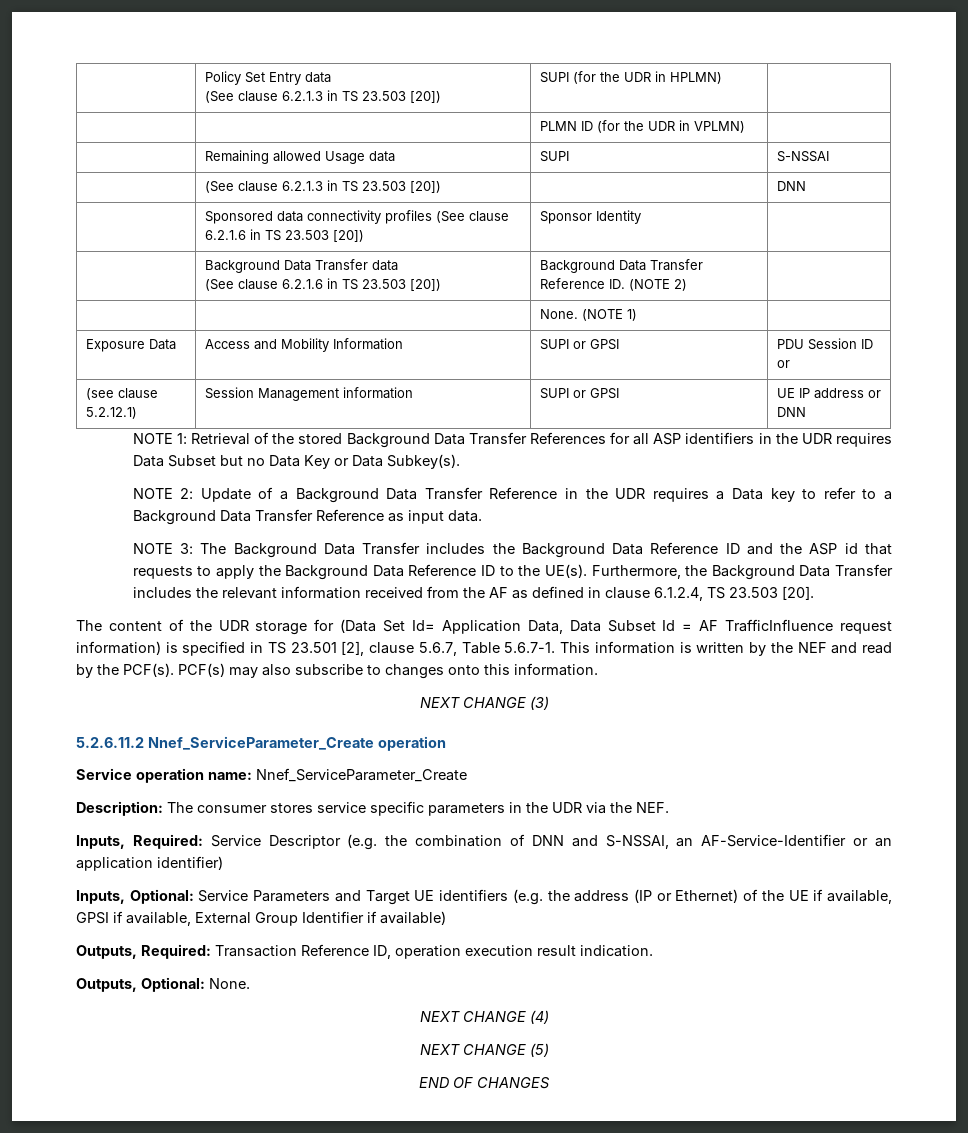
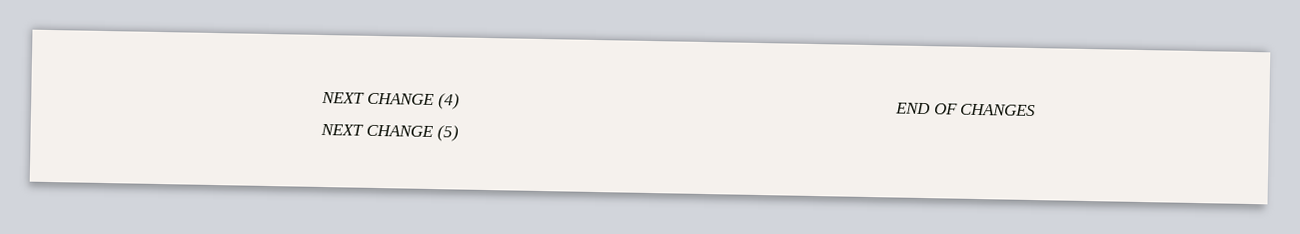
[204,71,331,85] [204,90,441,103] [539,71,722,84] [539,120,745,133] [204,150,395,164] [539,151,569,162] [776,151,829,162] [204,180,441,193] [776,181,806,191] [204,210,509,224] [204,229,364,242] [539,210,641,224] [204,259,398,273] [204,278,441,291] [539,259,703,273] [539,278,687,291] [539,309,637,321] [85,339,176,352] [204,338,403,352] [539,339,619,350] [776,338,873,350] [776,360,790,368] [85,388,158,400] [85,407,137,419] [204,387,413,401] [539,388,619,399] [776,388,881,399] [776,407,806,417] [132,432,892,448] [132,454,460,469] [132,487,893,503] [132,509,482,525] [132,542,892,558] [132,564,893,580] [132,586,814,601] [76,619,893,635] [76,641,892,656] [76,663,598,679] [419,696,549,710] [76,736,446,751] [76,768,467,783] [76,801,669,816] [76,834,892,850] [76,856,223,871] [76,889,892,905] [76,911,446,926] [76,944,653,959] [76,977,250,992] | Policy Set Entry data // (See clause 6.2.1.3 in TS 23.503 [20]) | SUPI (for the UDR in HPLMN) | // | | PLMN ID (for the UDR in VPLMN) | // | Remaining allowed Usage data | SUPI | S-NSSAI // | (See clause 6.2.1.3 in TS 23.503 [20]) | | DNN // | Sponsored data connectivity profiles (See clause 6.2.1.6 in TS 23.503 [20]) | Sponsor Identity | // | Background Data Transfer data // (See clause 6.2.1.6 in TS 23.503 [20]) | Background Data Transfer Reference ID. (NOTE 2) | // | | None. (NOTE 1) | // Exposure Data | Access and Mobility Information | SUPI or GPSI | PDU Session ID or // (see clause 5.2.12.1) | Session Management information | SUPI or GPSI | UE IP address or DNN // NOTE 1: Retrieval of the stored Background Data Transfer References for all ASP identifiers in the UDR requires Data Subset but no Data Key or Data Subkey(s). // NOTE 2: Update of a Background Data Transfer Reference in the UDR requires a Data key to refer to a Background Data Transfer Reference as input data. // NOTE 3: The Background Data Transfer includes the Background Data Reference ID and the ASP id that requests to apply the Background Data Reference ID to the UE(s). Furthermore, the Background Data Transfer includes the relevant information received from the AF as defined in clause 6.1.2.4, TS 23.503 [20]. // The content of the UDR storage for (Data Set Id= Application Data, Data Subset Id = AF TrafficInfluence request information) is specified in TS 23.501 [2], clause 5.6.7, Table 5.6.7-1. This information is written by the NEF and read by the PCF(s). PCF(s) may also subscribe to changes onto this information. // NEXT CHANGE (3) // 5.2.6.11.2 Nnef_ServiceParameter_Create operation // Service operation name: Nnef_ServiceParameter_Create // Description: The consumer stores service specific parameters in the UDR via the NEF. // Inputs, Required: Service Descriptor (e.g. the combination of DNN and S-NSSAI, an AF-Service-Identifier or an application identifier) // Inputs, Optional: Service Parameters and Target UE identifiers (e.g. the address (IP or Ethernet) of the UE if available, GPSI if available, External Group Identifier if available) // Outputs, Required: Transaction Reference ID, operation execution result indication. // Outputs, Optional: None. // -> (321, 97) none

